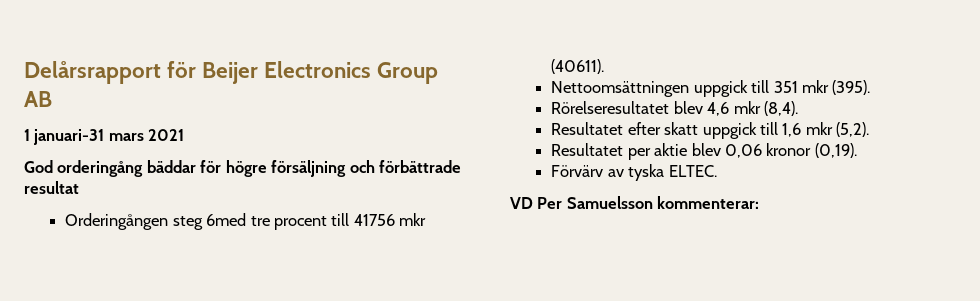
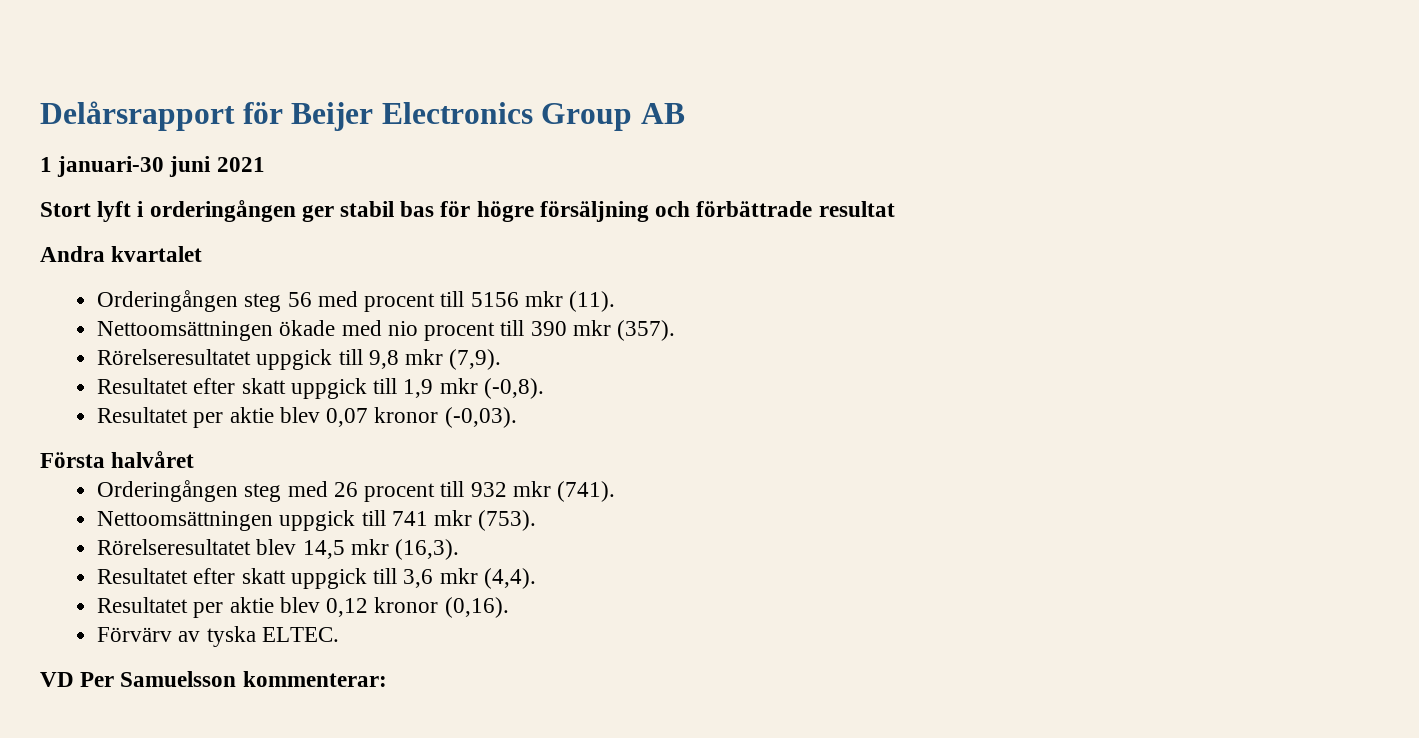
[33,129,144,145] januari-31 mars -> [57,156,212,177] januari-30 juni
[24,160,196,177] God orderingång bäddar -> [40,200,435,222] Stort lyft i orderingången ger stabil bas
[65,213,427,230] [551,59,605,74] [551,80,871,97] [551,101,799,116] [551,122,870,139] [551,143,857,160] // Orderingången steg 6med tre procent till 41756 mkr (40611). // Nettoomsättningen uppgick till 351 mkr (395). // Rörelseresultatet blev 4,6 mkr (8,4). // Resultatet efter skatt uppgick till 1,6 mkr (5,2). // Resultatet per aktie blev 0,06 kronor (0,19). -> [40,246,203,262] [97,290,615,312] [97,320,675,341] [97,349,502,370] [97,378,544,399] [97,407,517,428] [40,451,195,468] [97,480,615,502] [97,510,537,531] [97,539,460,560] [97,568,536,589] [97,597,509,618] // Andra kvartalet // Orderingången steg 56 med procent till 5156 mkr (11). // Nettoomsättningen ökade med nio procent till 390 mkr (357). // Rörelseresultatet uppgick till 9,8 mkr (7,9). // Resultatet efter skatt uppgick till 1,9 mkr (-0,8). // Resultatet per aktie blev 0,07 kronor (-0,03). // Första halvåret // Orderingången steg med 26 procent till 932 mkr (741). // Nettoomsättningen uppgick till 741 mkr (753). // Rörelseresultatet blev 14,5 mkr (16,3). // Resultatet efter skatt uppgick till 3,6 mkr (4,4). // Resultatet per aktie blev 0,12 kronor (0,16).

